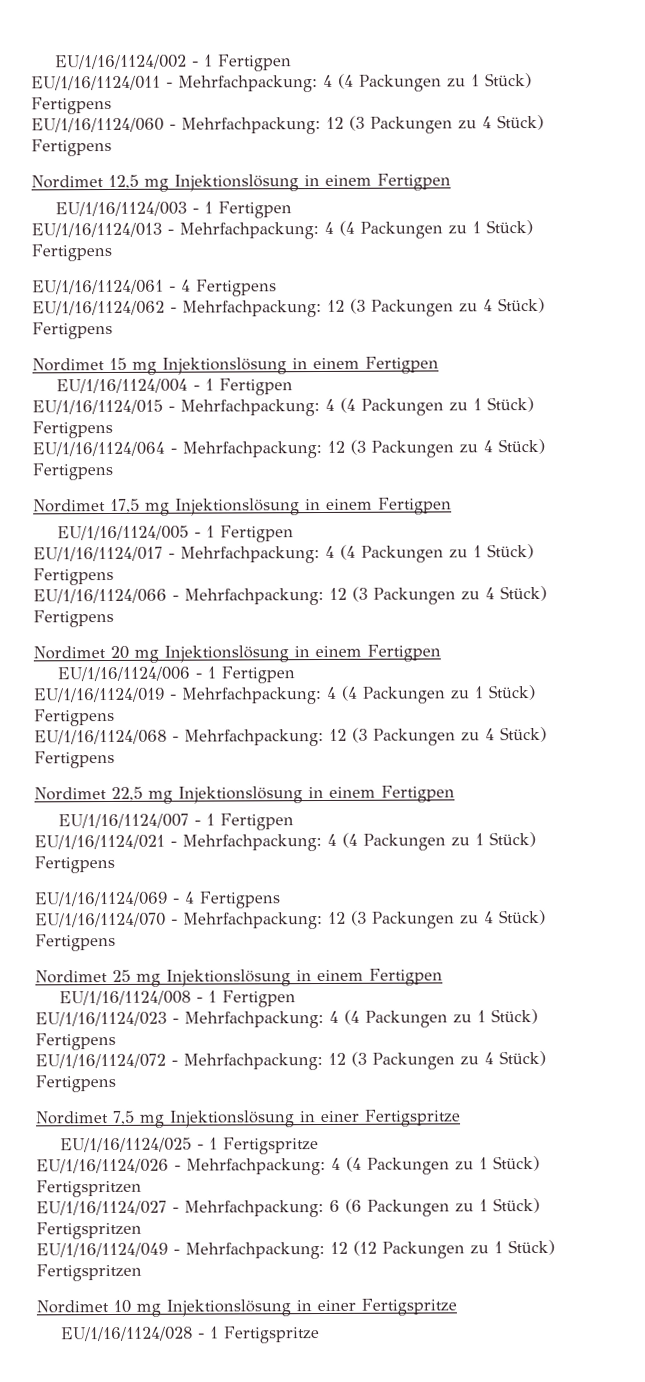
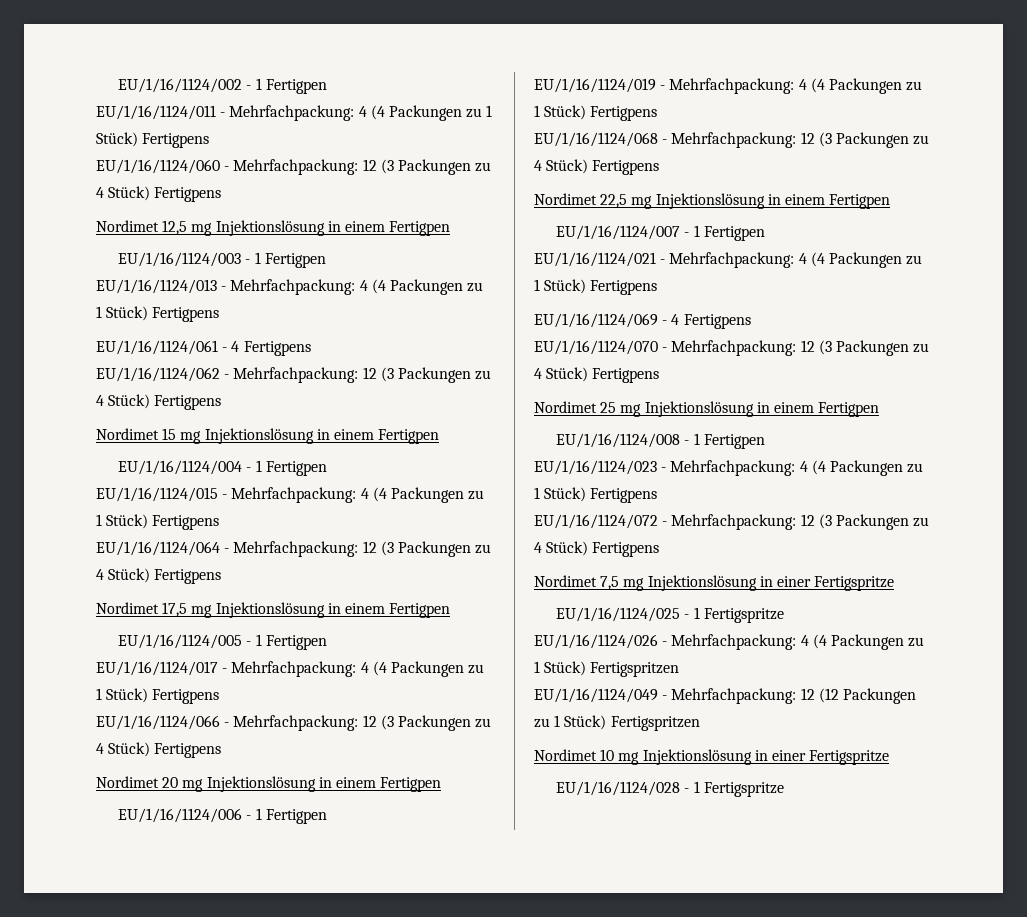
[36,1197,540,1218] [36,1221,142,1240] // EU/1/16/1124/027 - Mehrfachpackung: 6 (6 Packungen zu 1 Stück) Fertigspritzen -> (680, 669) none

